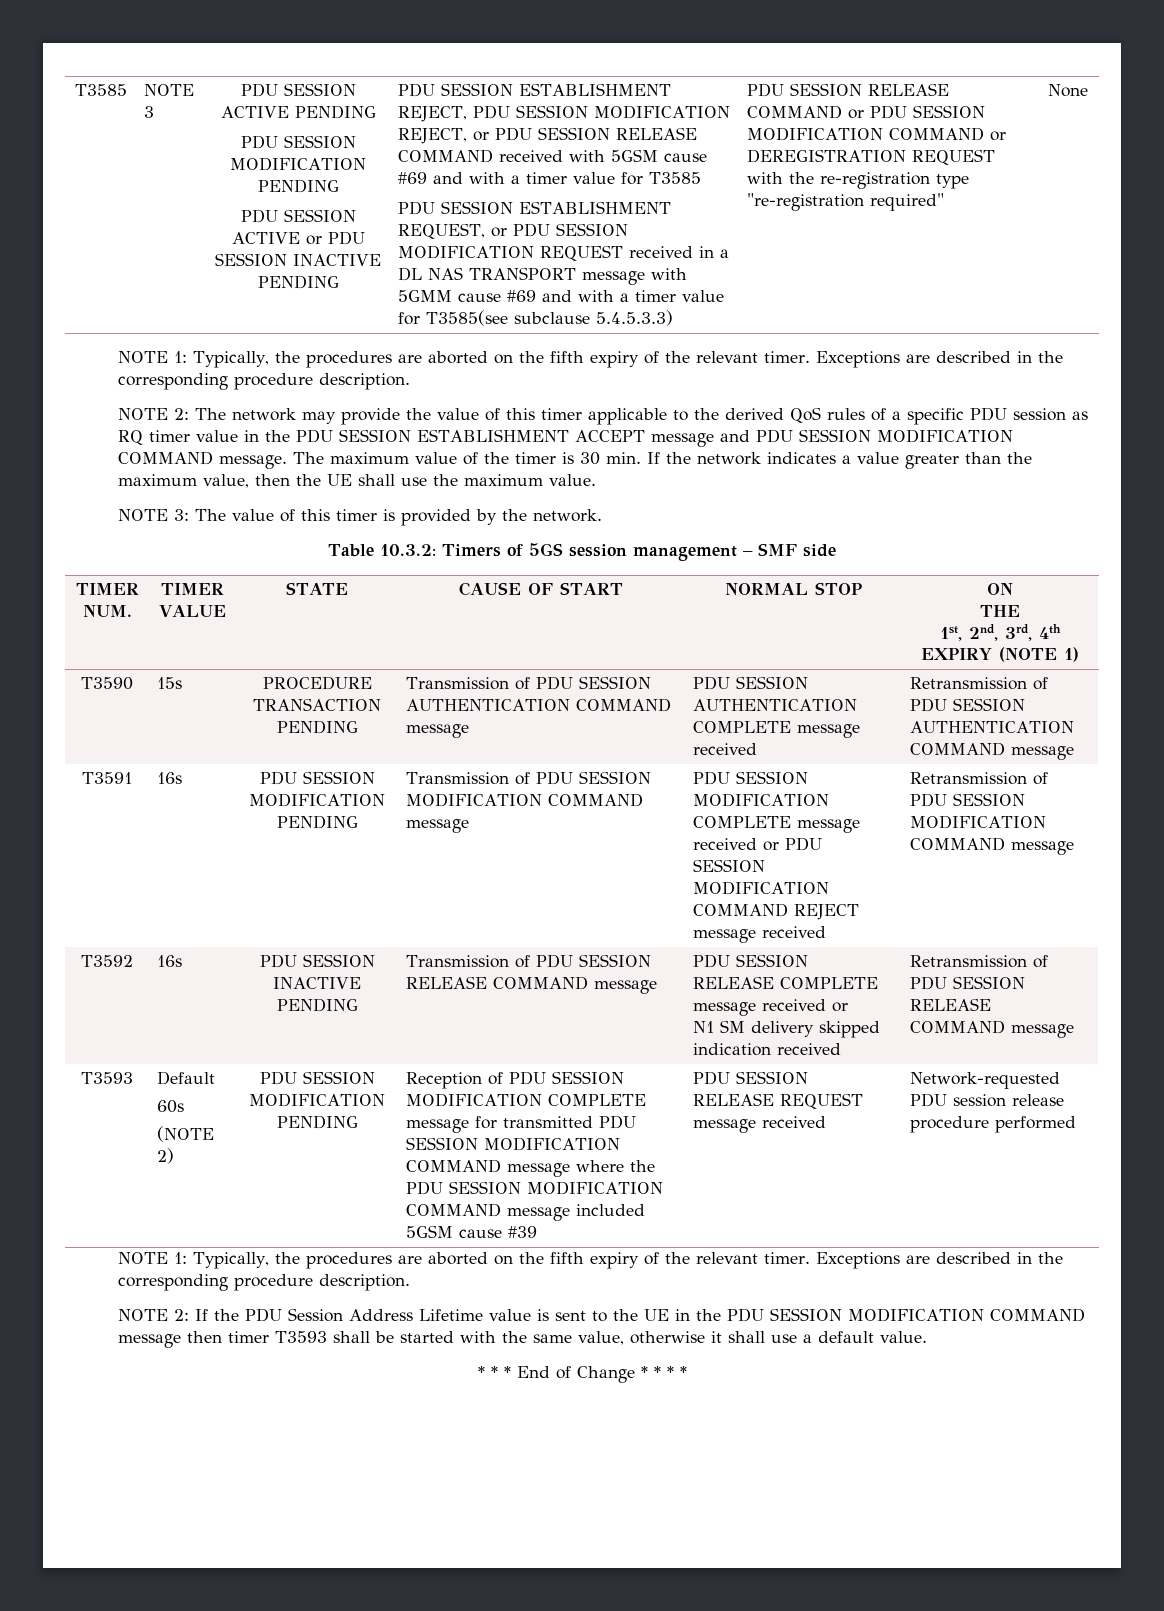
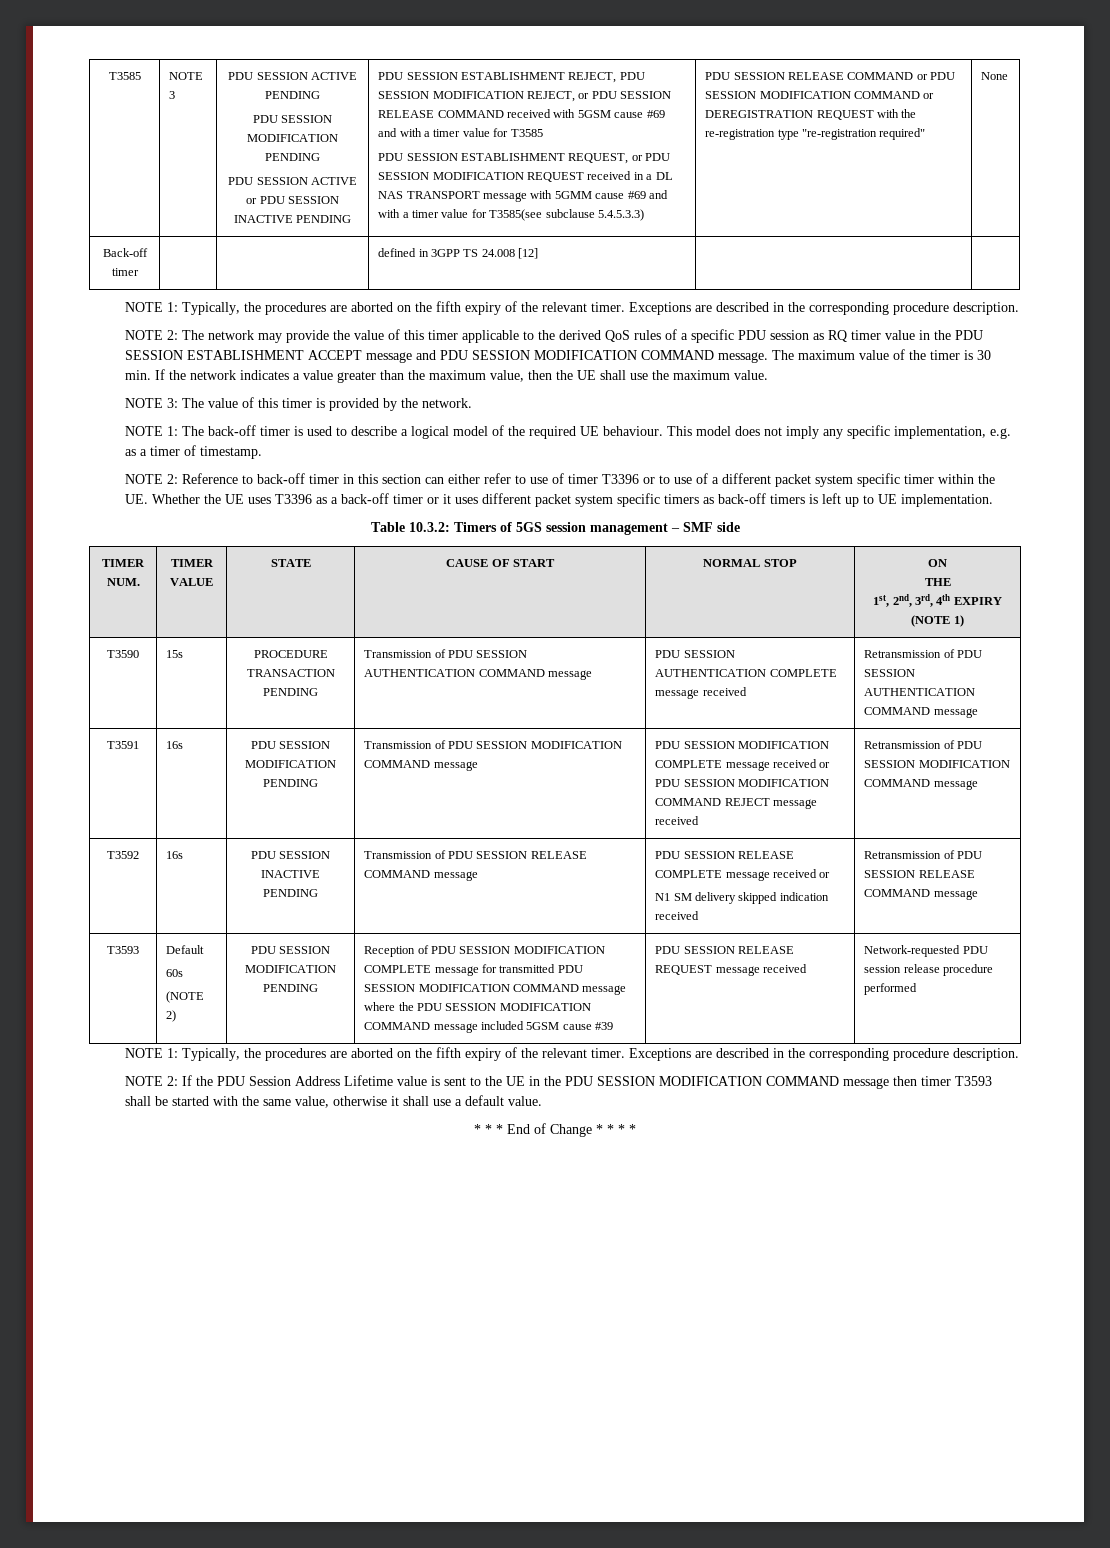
(1088, 90) none -> [102,248,148,257] [111,268,139,276] [378,248,539,259] // Back-off timer | | | defined in 3GPP TS 24.008 [12] | |
(602, 515) none -> [125,425,1012,439] [125,445,263,459] [125,473,996,487] [125,493,994,507] // NOTE 1: The back-off timer is used to describe a logical model of the required UE behaviour. This model does not imply any specific implementation, e.g. as a timer of timestamp. // NOTE 2: Reference to back-off timer in this section can either refer to use of timer T3396 or to use of a different packet system specific timer within the UE. Whether the UE uses T3396 as a back-off timer or it uses different packet system specific timers as back-off timers is left up to UE implementation.

